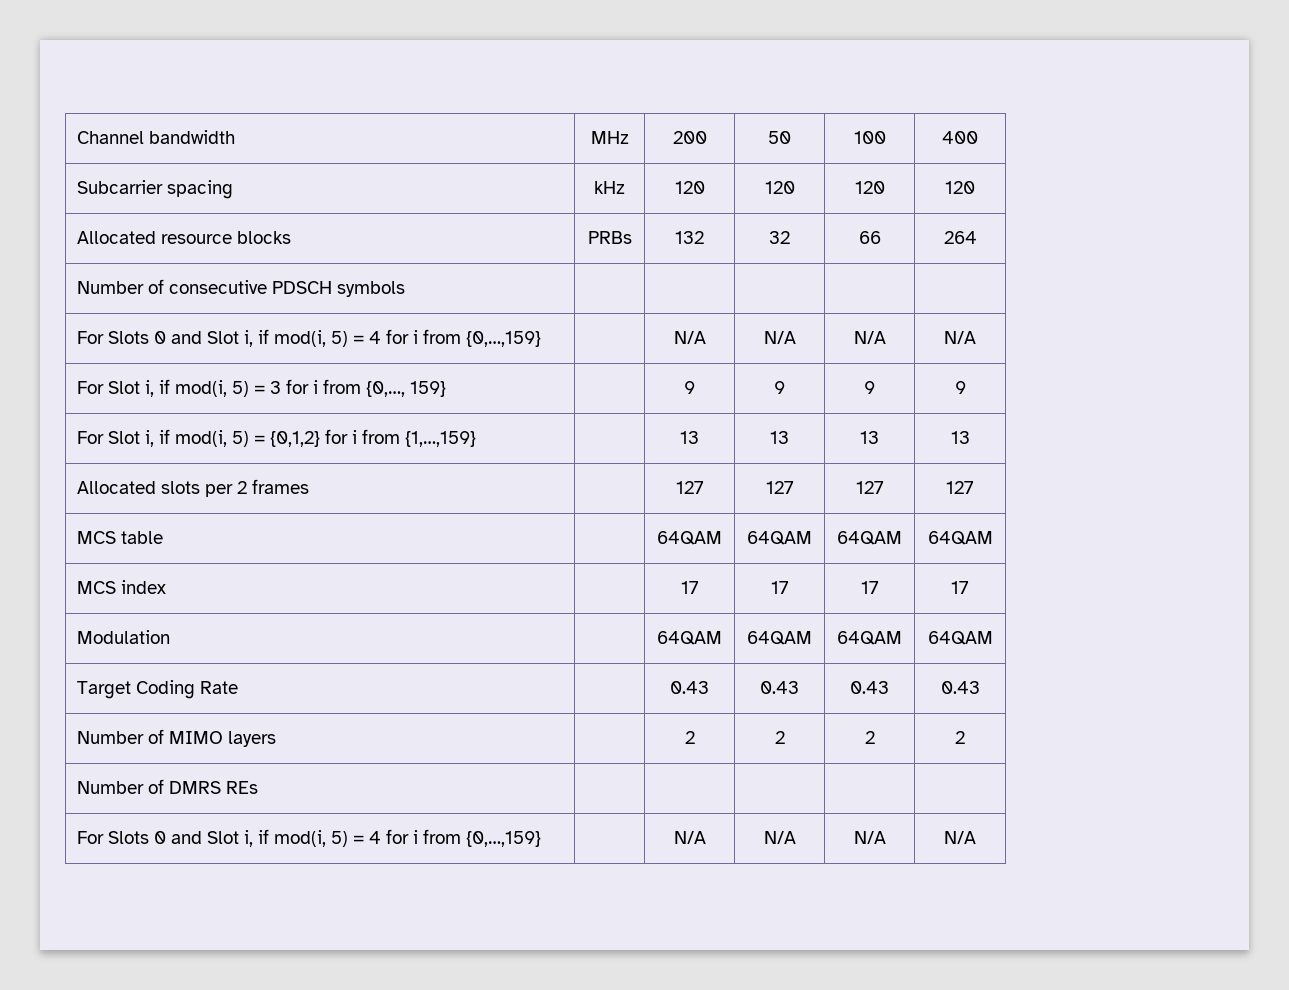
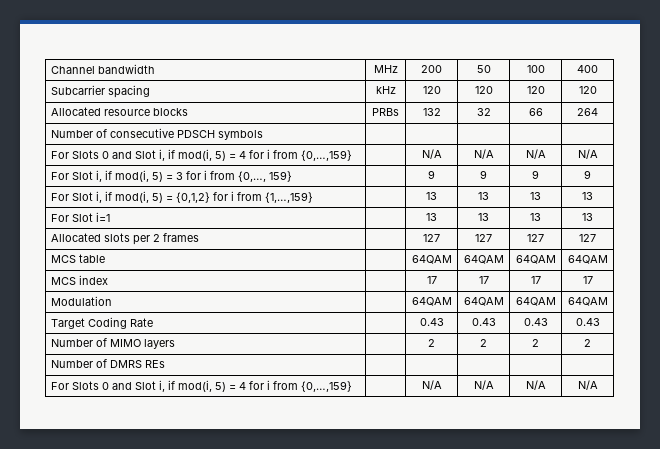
(970, 437) none -> [50,212,110,222] [426,213,437,221] [478,213,489,221] [530,213,541,221] [582,213,593,221] // For Slot i=1 | | 13 | 13 | 13 | 13

